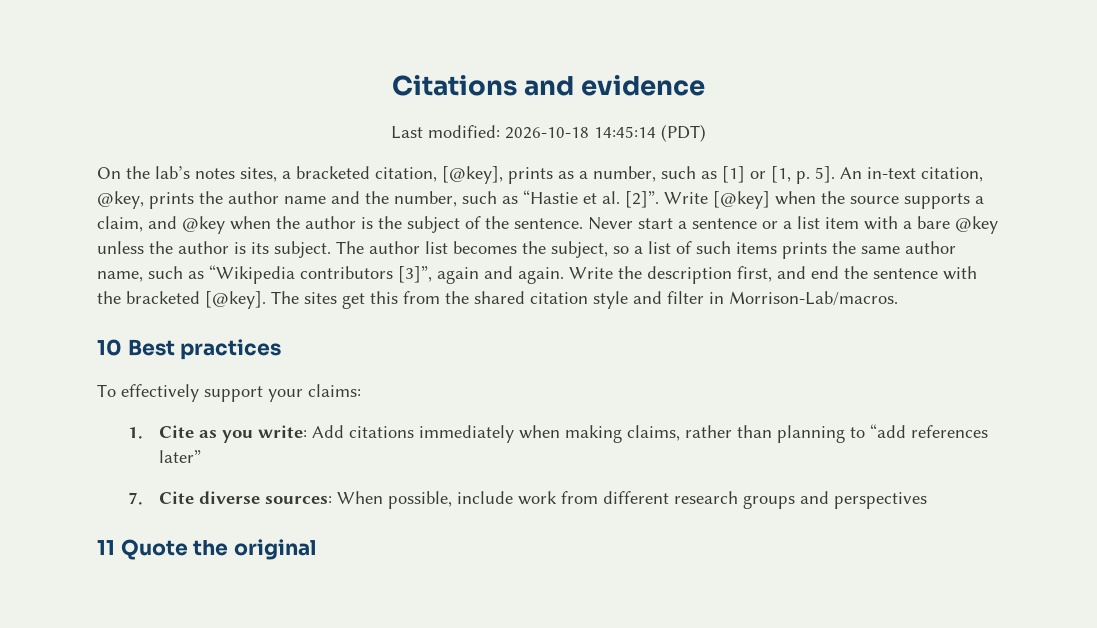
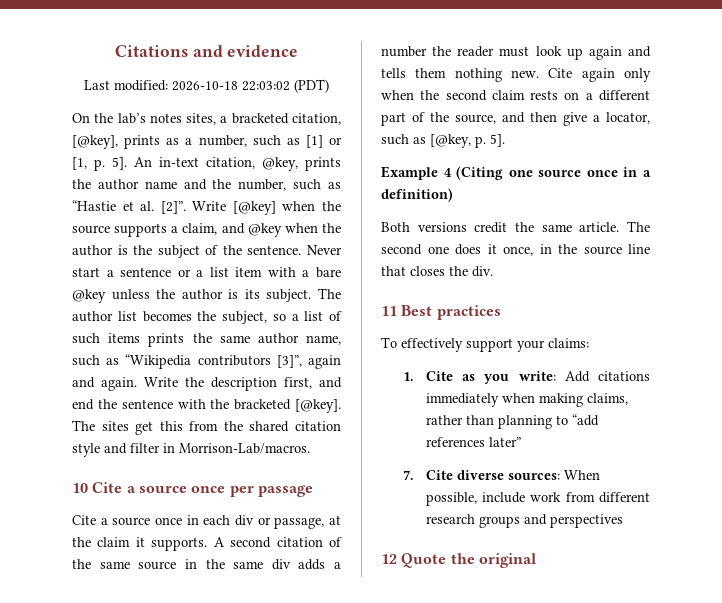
[594,126,656,138] 14:45:14 -> [242,81,290,91] 22:03:02
(122, 347) none -> [92,482,313,497] [72,515,341,529] [72,537,342,551] [72,559,341,570] [381,46,651,60] [381,68,651,82] [381,90,650,101] [381,112,650,126] [381,134,505,148] [381,166,651,180] [381,188,453,202] [381,221,650,233] [381,244,650,256] [381,266,493,277] [381,306,397,316] Cite a source once per passage // Cite a source once in each div or passage, at the claim it supports. A second citation of the same source in the same div adds a number the reader must look up again and tells them nothing new. Cite again only when the second claim rests on a different part of the source, and then give a locator, such as [@key, p. 5]. // Example 4 (Citing one source once in a definition) // Both versions credit the same article. The second one does it once, in the source line that closes the div. // 11
[97,540,115,555] 11 -> [381,554,397,564] 12

